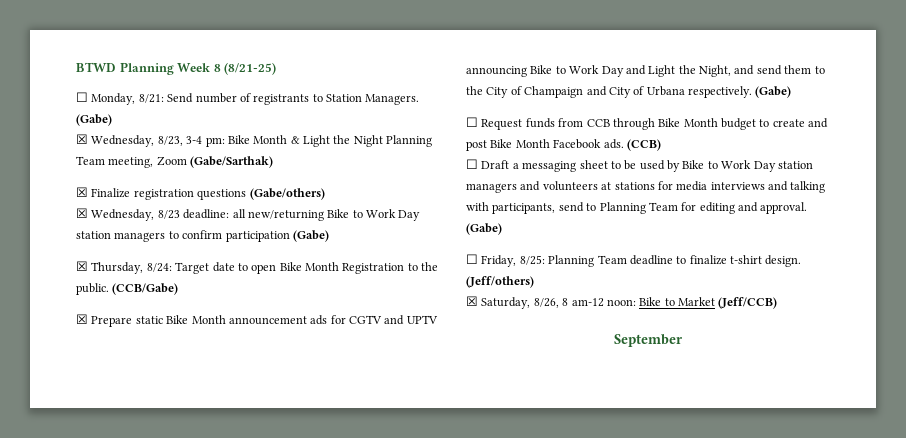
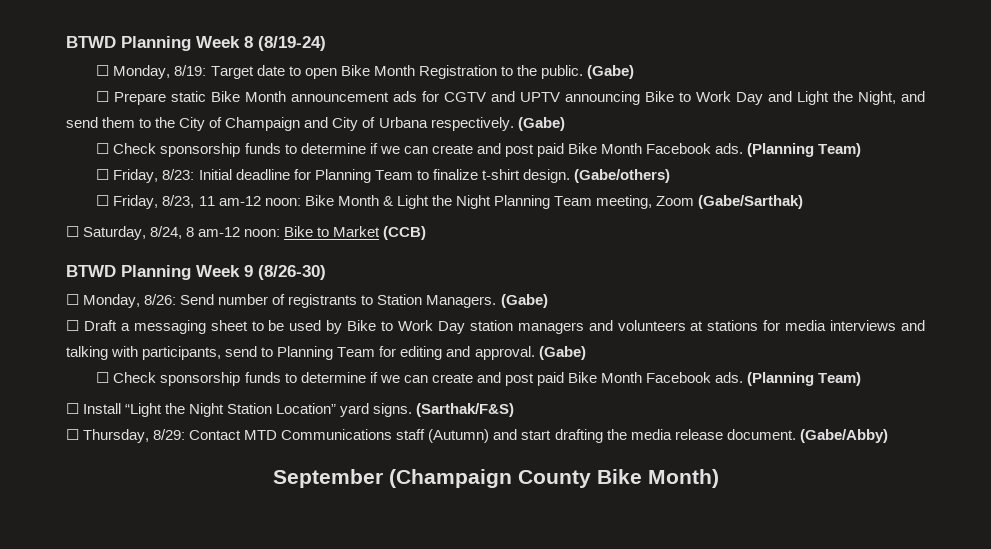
[224,62,277,75] [76,92,420,105] [76,114,112,126] [76,134,433,147] [76,156,274,168] [76,187,325,200] [76,208,421,221] [76,230,329,242] [76,261,172,274] (8/21-25) // ☐ Monday, 8/21: Send number of registrants to Station Managers. (Gabe) // ☒ Wednesday, 8/23, 3-4 pm: Bike Month & Light the Night Planning Team meeting, Zoom (Gabe/Sarthak) // ☒ Finalize registration questions (Gabe/others) // ☒ Wednesday, 8/23 deadline: all new/returning Bike to Work Day station managers to confirm participation (Gabe) // ☒ Thursday, 8/24: -> [258,36,326,51] [96,65,207,79] (8/19-24) // ☐ Monday, 8/19:
[112,283,179,295] [76,314,88,324] (CCB/Gabe) // ☒ -> [587,65,635,79] [96,91,110,102] (Gabe) // ☐
[481,118,829,130] [466,139,661,151] Request funds from CCB through Bike Month budget to create and post Bike Month Facebook ads. (CCB) -> [113,143,862,157] [96,169,670,183] [96,195,804,209] [66,226,427,240] [66,265,326,280] [66,294,548,308] Check sponsorship funds to determine if we can create and post paid Bike Month Facebook ads. (Planning Team) // ☐ Friday, 8/23: Initial deadline for Planning Team to finalize t-shirt design. (Gabe/others) // ☐ Friday, 8/23, 11 am-12 noon: Bike Month & Light the Night Planning Team meeting, Zoom (Gabe/Sarthak) // ☐ Saturday, 8/24, 8 am-12 noon: Bike to Market (CCB) // BTWD Planning Week 9 (8/26-30) // ☐ Monday, 8/26: Send number of registrants to Station Managers. (Gabe)
[481,255,802,267] [466,276,534,288] [466,296,778,309] [614,334,683,347] Friday, 8/25: Planning Team deadline to finalize t-shirt design. (Jeff/others) // ☒ Saturday, 8/26, 8 am-12 noon: Bike to Market (Jeff/CCB) // September -> [113,372,862,386] [66,403,515,417] [66,429,888,443] [272,469,719,488] Check sponsorship funds to determine if we can create and post paid Bike Month Facebook ads. (Planning Team) // ☐ Install “Light the Night Station Location” yard signs. (Sarthak/F&S) // ☐ Thursday, 8/29: Contact MTD Communications staff (Autumn) and start drafting the media release document. (Gabe/Abby) // September (Champaign County Bike Month)

